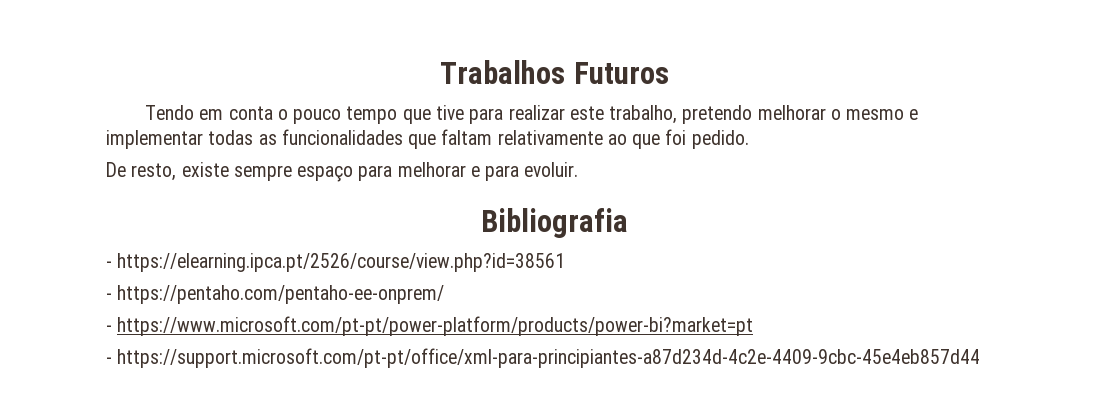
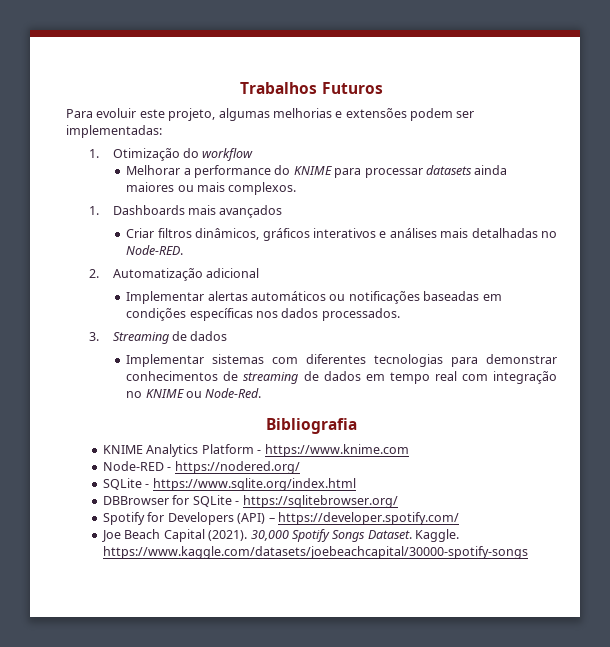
[145,105,919,124] [106,129,749,149] [106,162,579,182] [481,208,628,238] [106,253,566,272] [106,285,445,304] [106,316,754,336] [106,348,981,368] Tendo em conta o pouco tempo que tive para realizar este trabalho, pretendo melhorar o mesmo e implementar todas as funcionalidades que faltam relativamente ao que foi pedido. // De resto, existe sempre espaço para melhorar e para evoluir. // Bibliografia // - https://elearning.ipca.pt/2526/course/view.php?id=38561 // - https://pentaho.com/pentaho-ee-onprem/ // - https://www.microsoft.com/pt-pt/power-platform/products/power-bi?market=pt // - https://support.microsoft.com/pt-pt/office/xml-para-principiantes-a87d234d-4c2e-4409-9cbc-45e4eb857d44 -> [66,108,475,121] [66,125,162,138] [89,148,254,161] [126,165,508,178] [126,182,297,195] [89,205,283,218] [126,228,558,241] [126,245,184,255] [89,268,259,281] [126,291,502,304] [126,308,400,321] [89,331,228,344] [126,354,557,367] [126,371,557,384] [126,388,262,398] [266,418,357,434] [103,444,409,457] [103,461,300,474] [103,478,356,491] [103,495,398,508] [103,512,459,525] [102,529,460,542] [103,546,529,559] Para evoluir este projeto, algumas melhorias e extensões podem ser implementadas: // 1. Otimização do workflow // Melhorar a performance do KNIME para processar datasets ainda maiores ou mais complexos. // 1. Dashboards mais avançados // Criar filtros dinâmicos, gráficos interativos e análises mais detalhadas no Node-RED. // 2. Automatização adicional // Implementar alertas automáticos ou notificações baseadas em condições específicas nos dados processados. // 3. Streaming de dados // Implementar sistemas com diferentes tecnologias para demonstrar conhecimentos de streaming de dados em tempo real com integração no KNIME ou Node-Red. // Bibliografia // KNIME Analytics Platform - https://www.knime.com // Node-RED - https://nodered.org/ // SQLite - https://www.sqlite.org/index.html // DBBrowser for SQLite - https://sqlitebrowser.org/ // Spotify for Developers (API) – https://developer.spotify.com/ // Joe Beach Capital (2021). 30,000 Spotify Songs Dataset. Kaggle. https://www.kaggle.com/datasets/joebeachcapital/30000-spotify-songs

